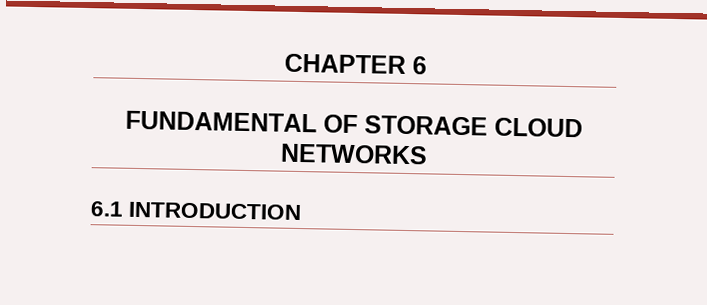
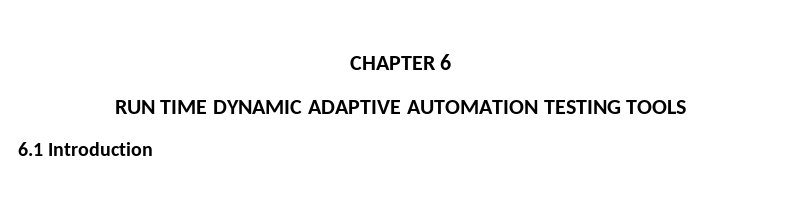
[125,110,583,138] [279,143,428,165] FUNDAMENTAL OF STORAGE CLOUD NETWORKS -> [114,100,687,114] RUN TIME DYNAMIC ADAPTIVE AUTOMATION TESTING TOOLS
[128,201,303,221] INTRODUCTION -> [48,142,154,156] Introduction

